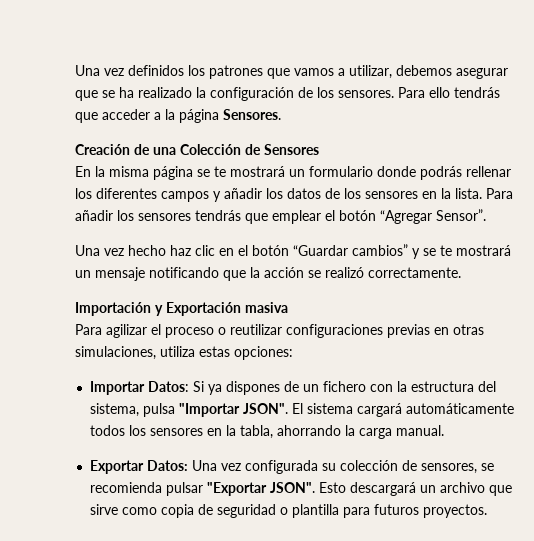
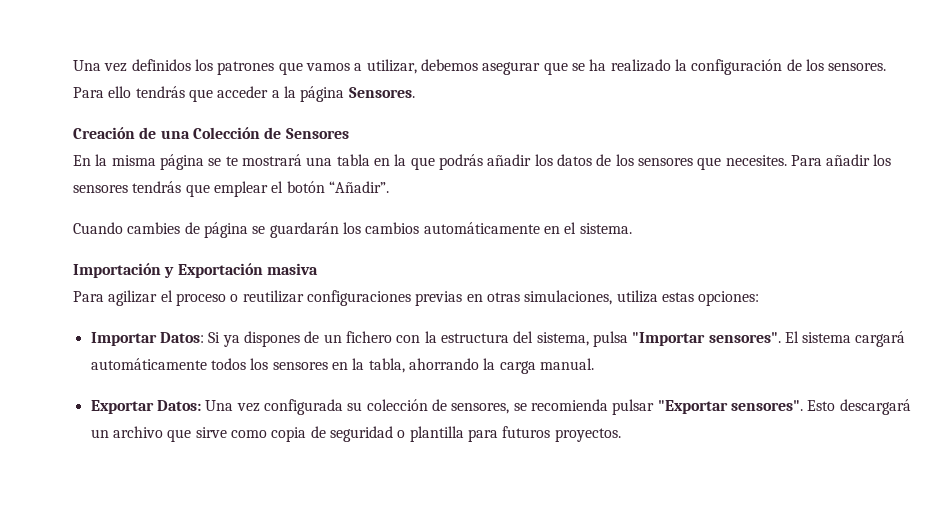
[288,166,511,180] [74,188,221,202] un formulario donde podrás rellenar los diferentes campos y -> [306,154,483,170] una tabla en la que podrás
[421,188,482,199] en la lista. -> [697,155,787,170] que necesites.
[379,209,486,224] [74,244,511,259] [74,267,461,281] “Agregar Sensor”. // Una vez hecho haz clic en el botón “Guardar cambios” y se te mostrará un mensaje notificando que la acción se realizó correctamente. -> [329,181,390,193] [73,222,632,238] “Añadir”. // Cuando cambies de página se guardarán los cambios automáticamente en el sistema.
[242,403,288,414] JSON". -> [708,332,781,343] sensores".
[269,482,315,493] JSON". -> [730,400,803,411] sensores".

